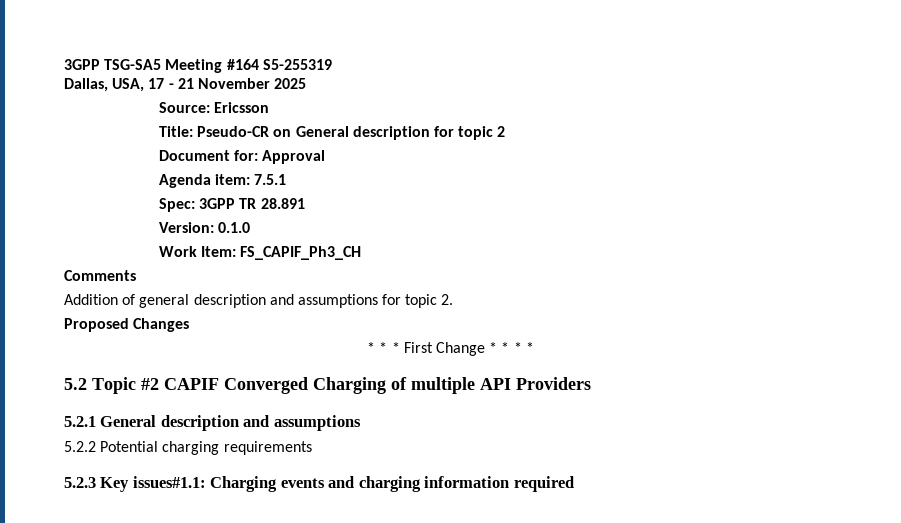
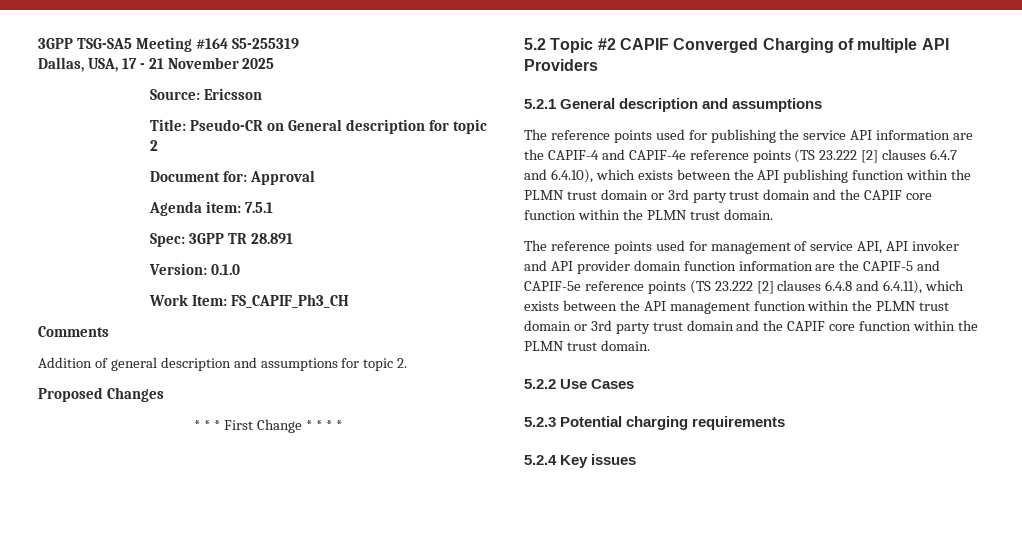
[64,441,312,455] [64,476,574,492] 5.2.2 Potential charging requirements // 5.2.3 Key issues#1.1: Charging events and charging information required -> [524,129,974,143] [524,149,958,163] [524,169,972,183] [524,189,933,203] [524,209,773,220] [524,240,960,254] [524,260,941,274] [524,280,965,294] [524,300,950,314] [524,320,978,334] [524,340,650,351] [524,379,635,389] [524,416,786,430] [524,454,637,468] The reference points used for publishing the service API information are the CAPIF-4 and CAPIF-4e reference points (TS 23.222 [2] clauses 6.4.7 and 6.4.10), which exists between the API publishing function within the PLMN trust domain or 3rd party trust domain and the CAPIF core function within the PLMN trust domain. // The reference points used for management of service API, API invoker and API provider domain function information are the CAPIF-5 and CAPIF-5e reference points (TS 23.222 [2] clauses 6.4.8 and 6.4.11), which exists between the API management function within the PLMN trust domain or 3rd party trust domain and the CAPIF core function within the PLMN trust domain. // 5.2.2 Use Cases // 5.2.3 Potential charging requirements // 5.2.4 Key issues

